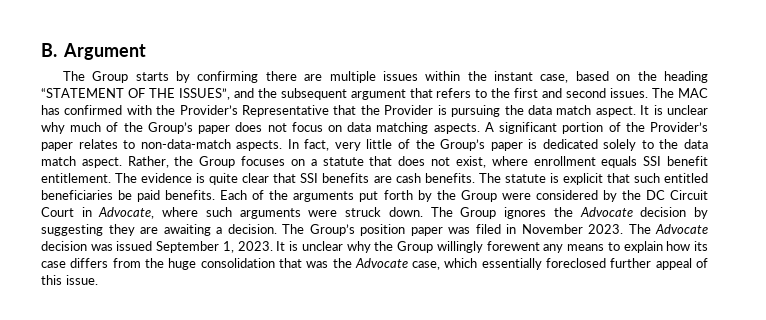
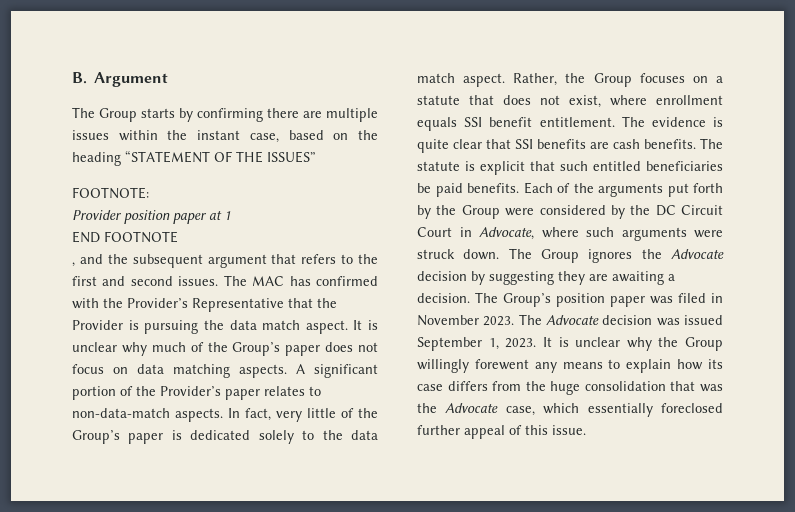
[178,88,230,100] ISSUES”, -> [267,151,316,163] [72,187,149,199] [72,210,231,224] [72,231,178,243] [72,262,75,267] ISSUES” // FOOTNOTE: // Provider position paper at 1 // END FOOTNOTE // ,

